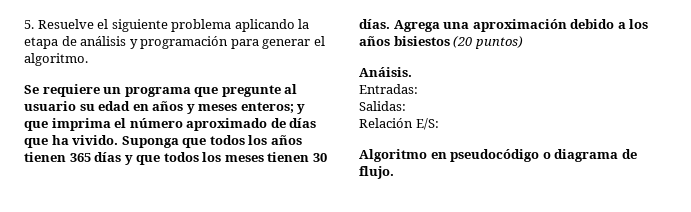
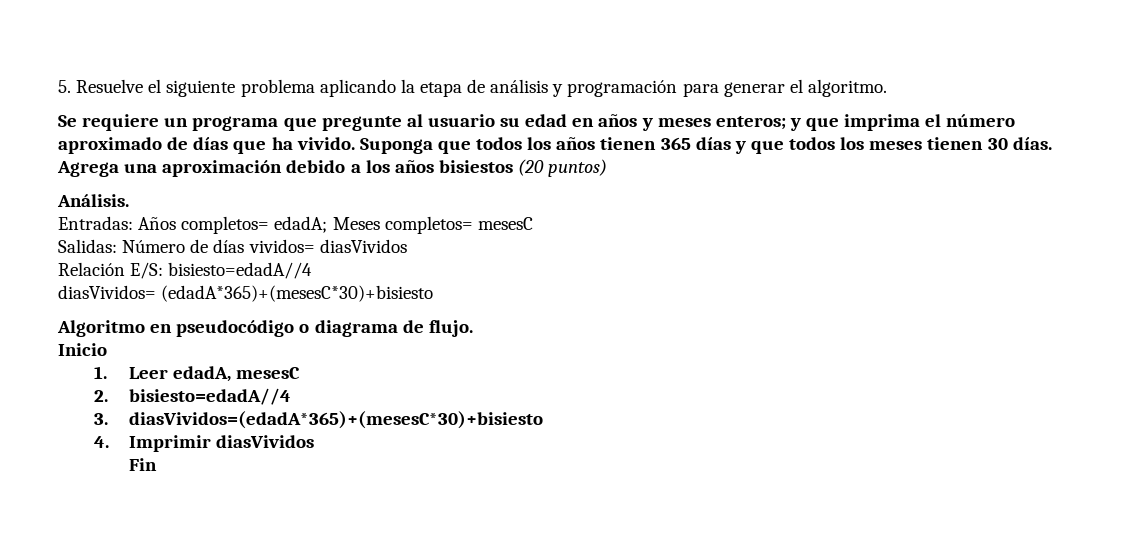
[359,67,412,77] Anáisis. -> [57,194,129,207] Análisis.
[359,101,406,111] // Salidas: -> [138,216,533,234] [58,239,407,253] Años completos= edadA; Meses completos= mesesC // Salidas: Número de días vividos= diasVividos
(439, 124) none -> [168,262,313,279] [58,285,434,302] bisiesto=edadA//4 // diasVividos= (edadA*365)+(mesesC*30)+bisiesto
(394, 172) none -> [58,343,107,356] [93,366,301,382] [93,388,292,405] [93,411,544,429] [93,435,315,452] [129,458,158,471] // Inicio // 1. Leer edadA, mesesC // 2. bisiesto=edadA//4 // 3. diasVividos=(edadA*365)+(mesesC*30)+bisiesto // 4. Imprimir diasVividos // Fin

